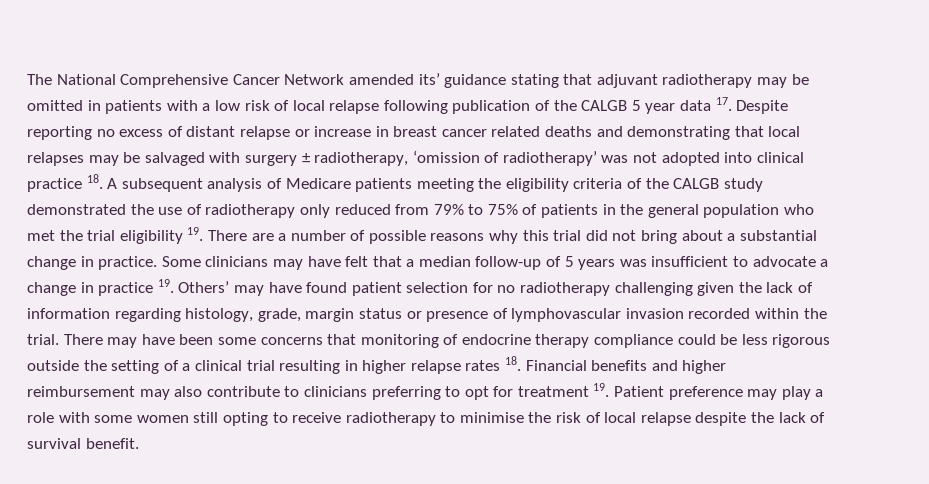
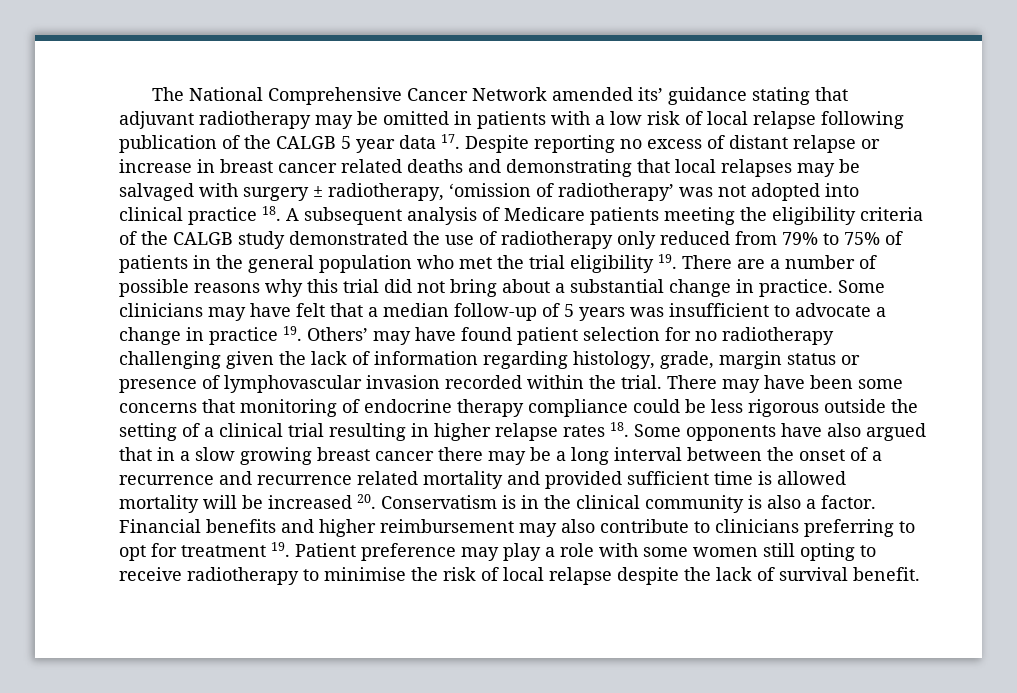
(522, 363) none -> [634,423,926,441] [119,447,882,465] [119,471,846,489] [119,494,876,513] Some opponents have also argued that in a slow growing breast cancer there may be a long interval between the onset of a recurrence and recurrence related mortality and provided sufficient time is allowed mortality will be increased 20. Conservatism is in the clinical community is also a factor.

